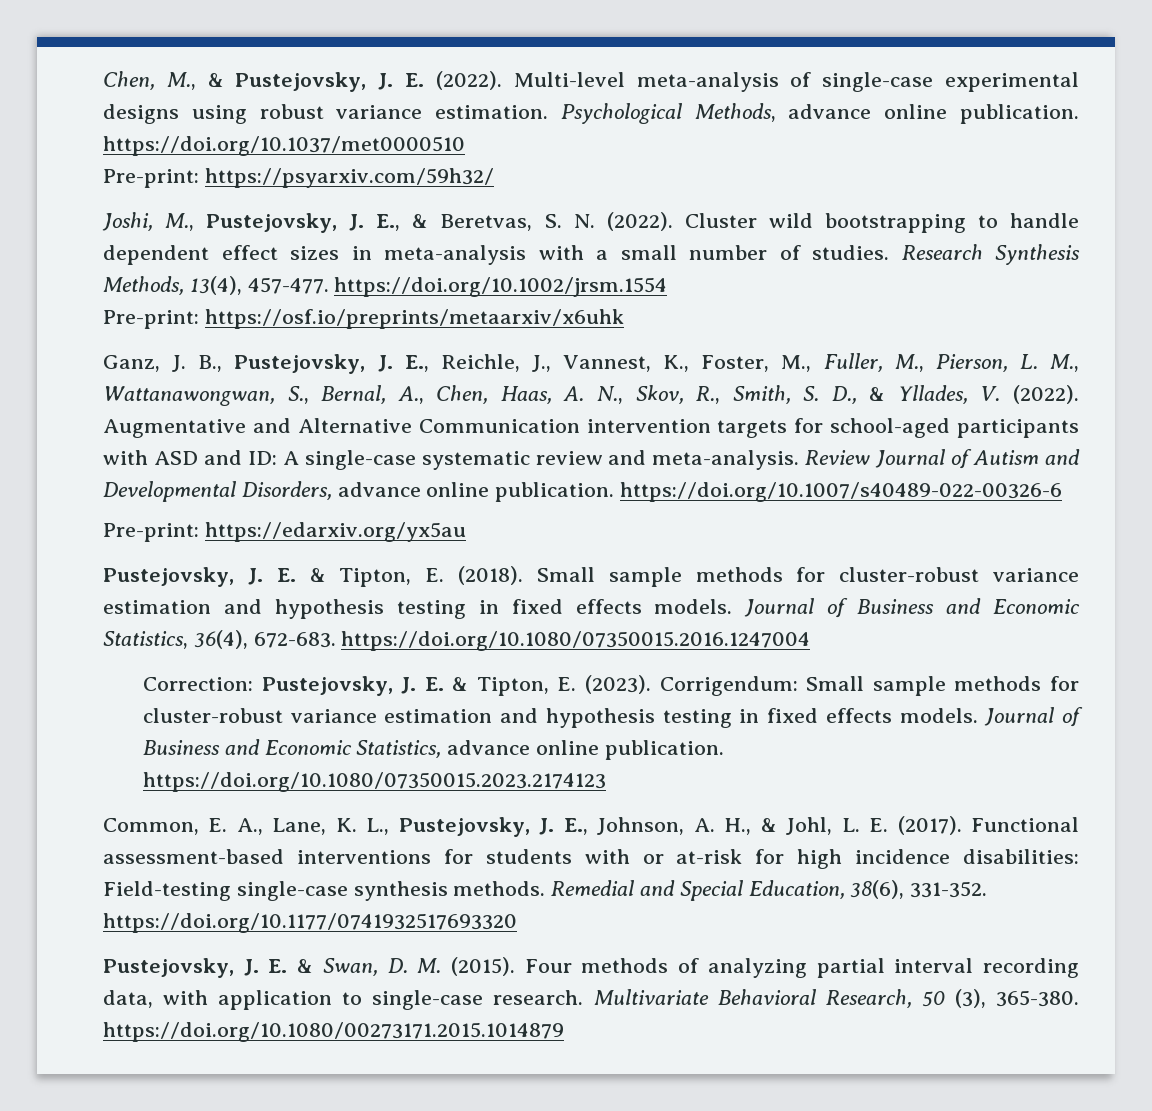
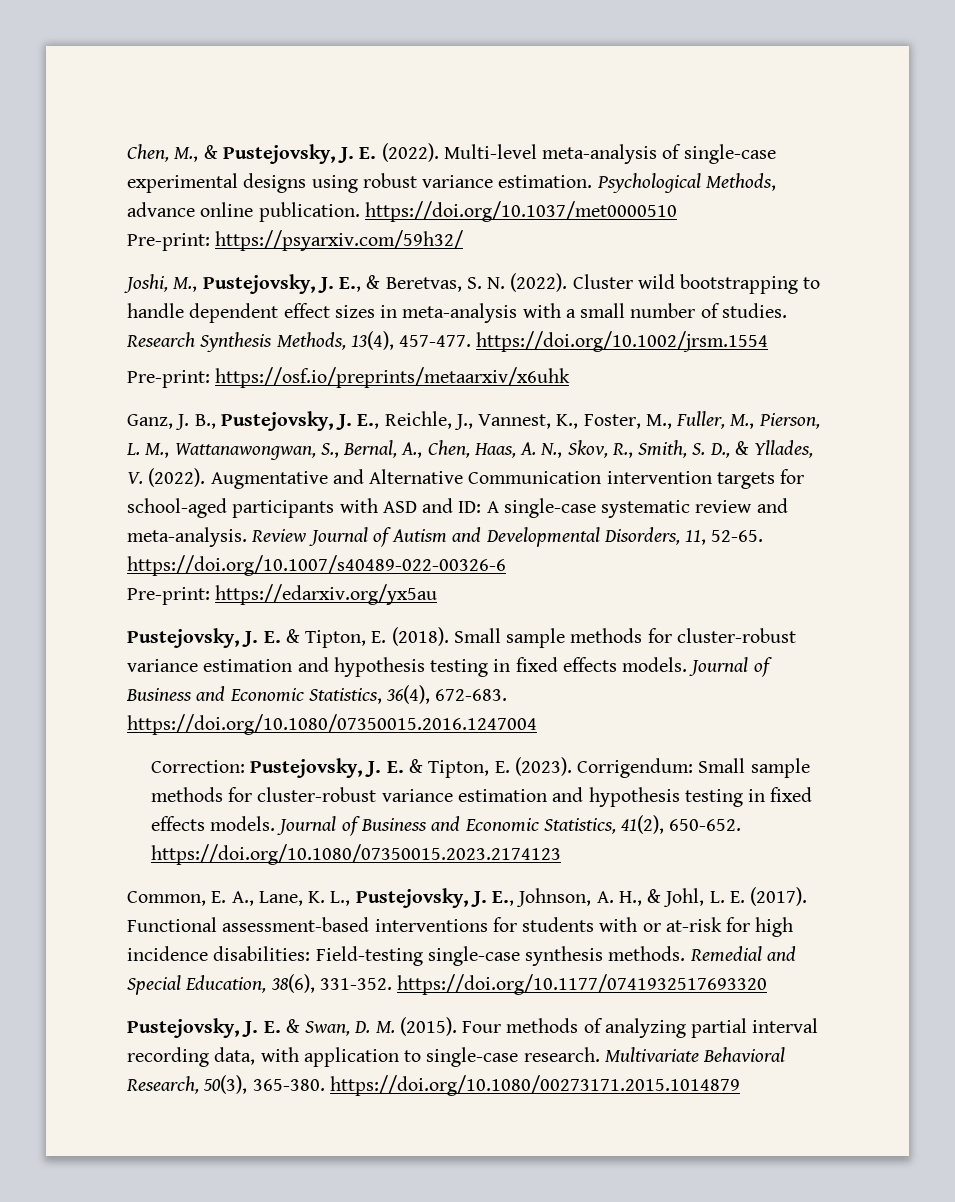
[337,482,615,502] advance online publication. -> [685,530,764,545] 11, 52-65.
[447,740,724,760] advance online publication. -> [621,815,742,834] 41(2), 650-652.
[921,989,986,1008] 50 (3), -> [203,1075,248,1094] 50(3),

